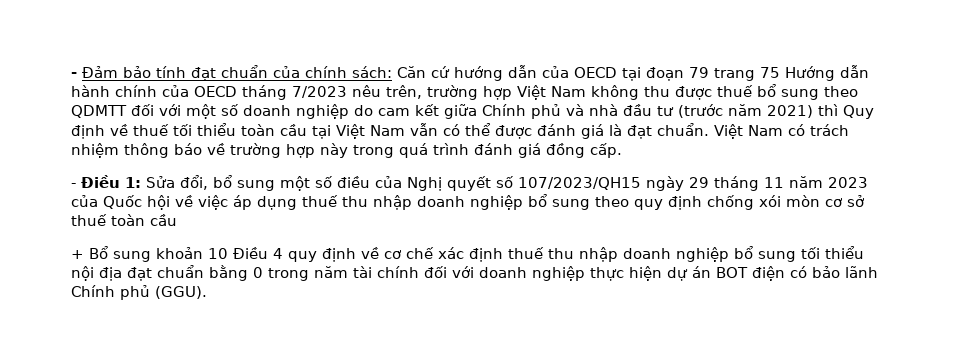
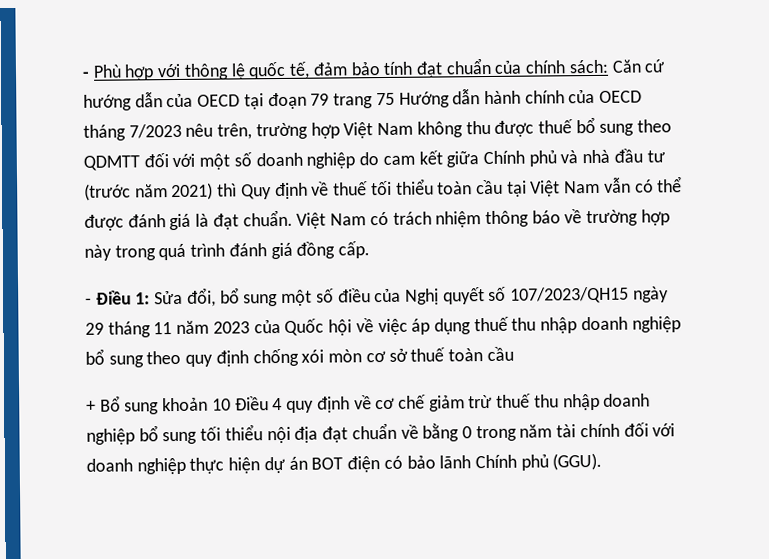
[71,66,118,78] - Đảm -> [82,61,348,81] - Phù hợp với thông lệ quốc tế, đảm
[438,247,503,262] xác định -> [428,394,493,412] giảm trừ
(204, 271) none -> [400,424,419,439] về

